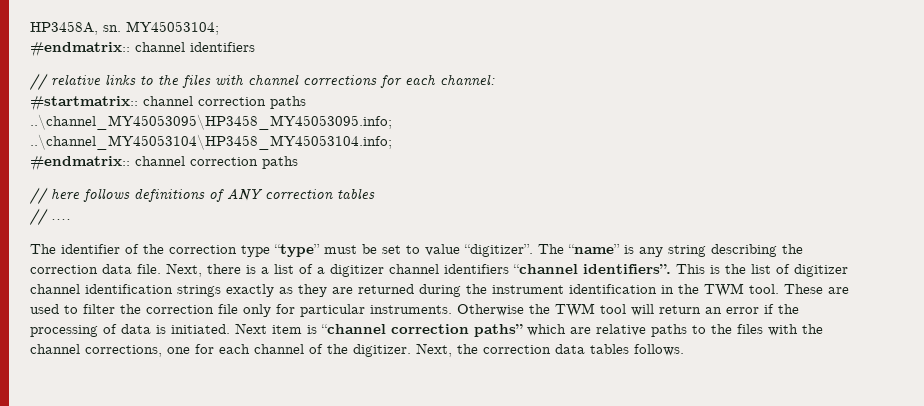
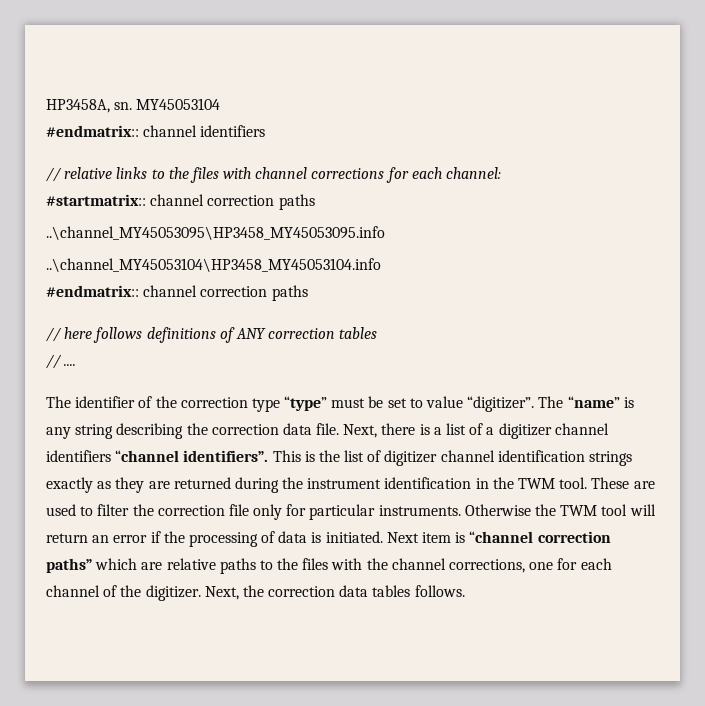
[126,21,219,35] MY45053104; -> [136,98,221,110] MY45053104
[30,114,392,130] [30,134,392,150] ..\channel_MY45053095\HP3458_MY45053095.info; // ..\channel_MY45053104\HP3458_MY45053104.info; -> [46,226,385,240] [46,258,381,272] ..\channel_MY45053095\HP3458_MY45053095.info // ..\channel_MY45053104\HP3458_MY45053104.info

